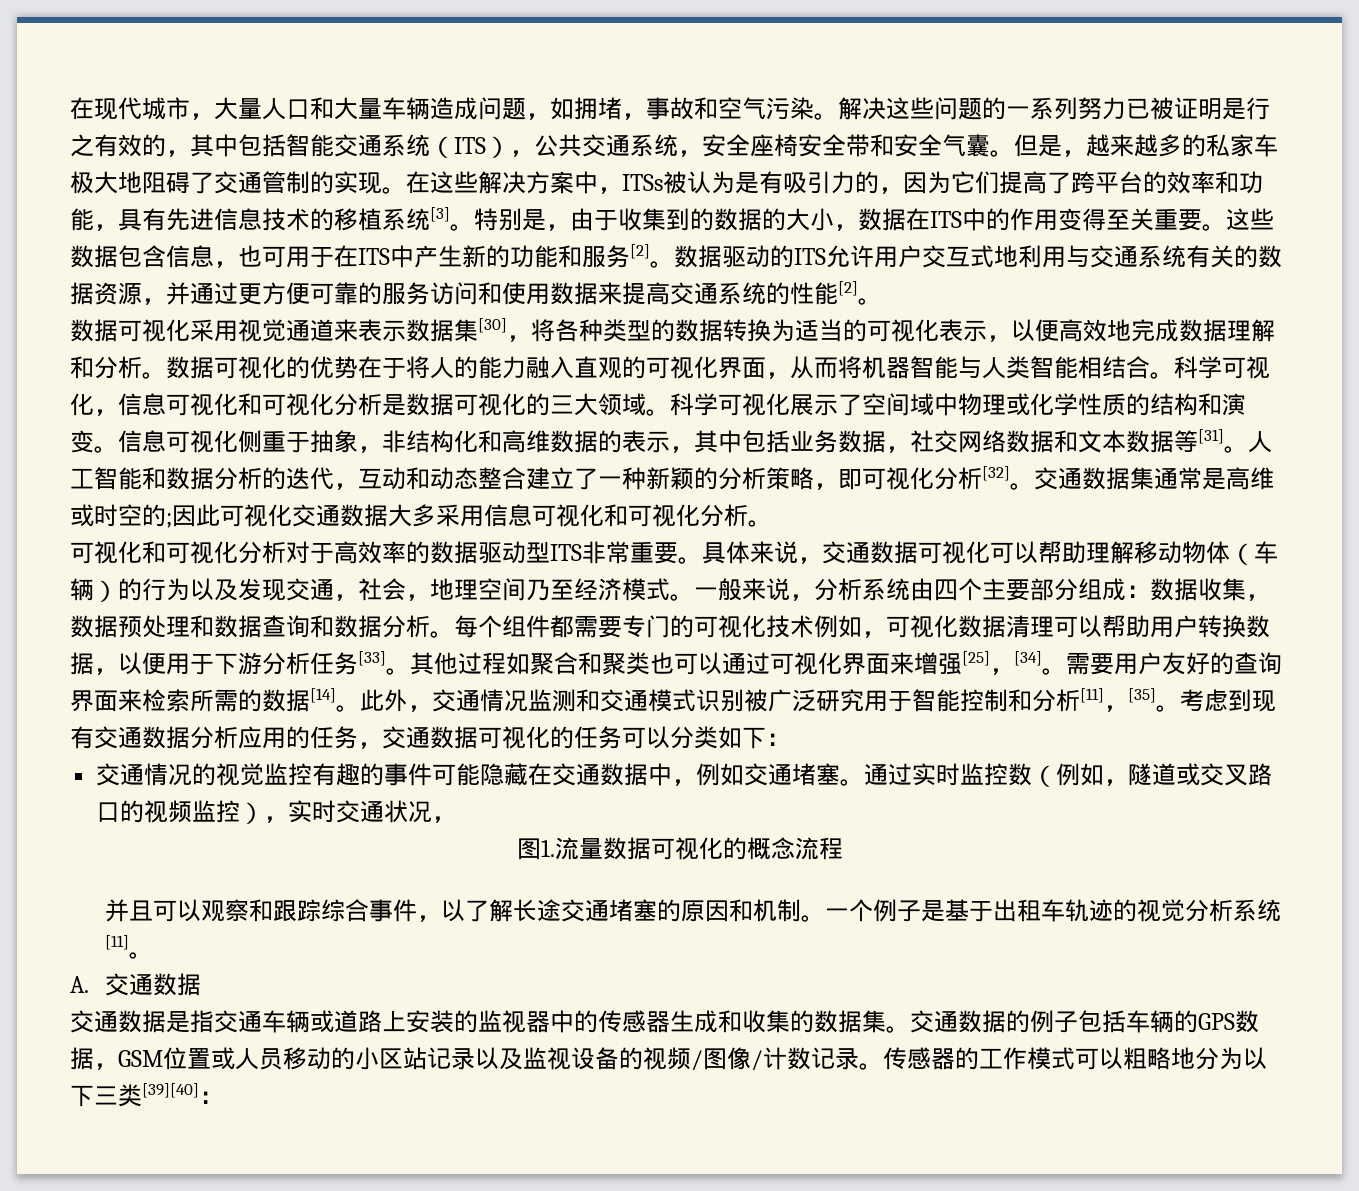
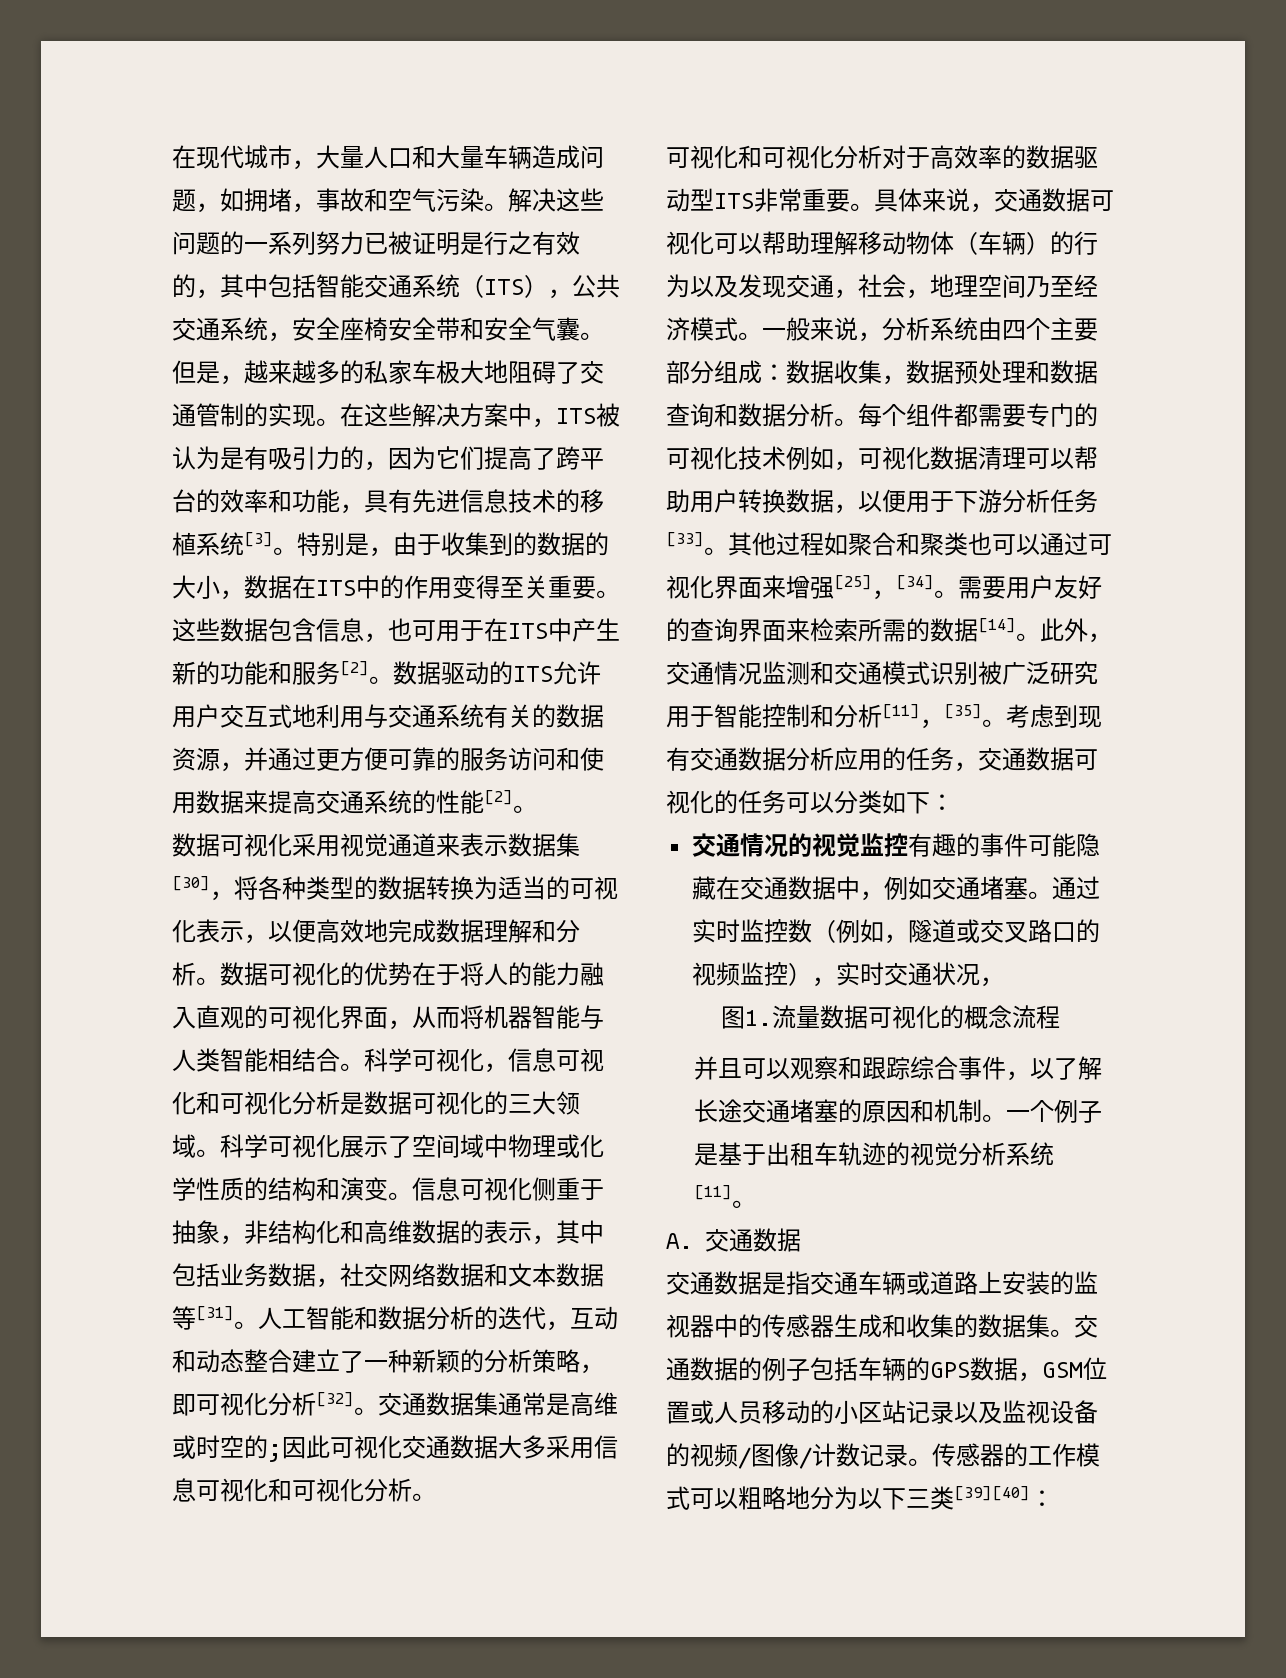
[622,174,663,191] ITSs -> [556,408,596,424] ITS

